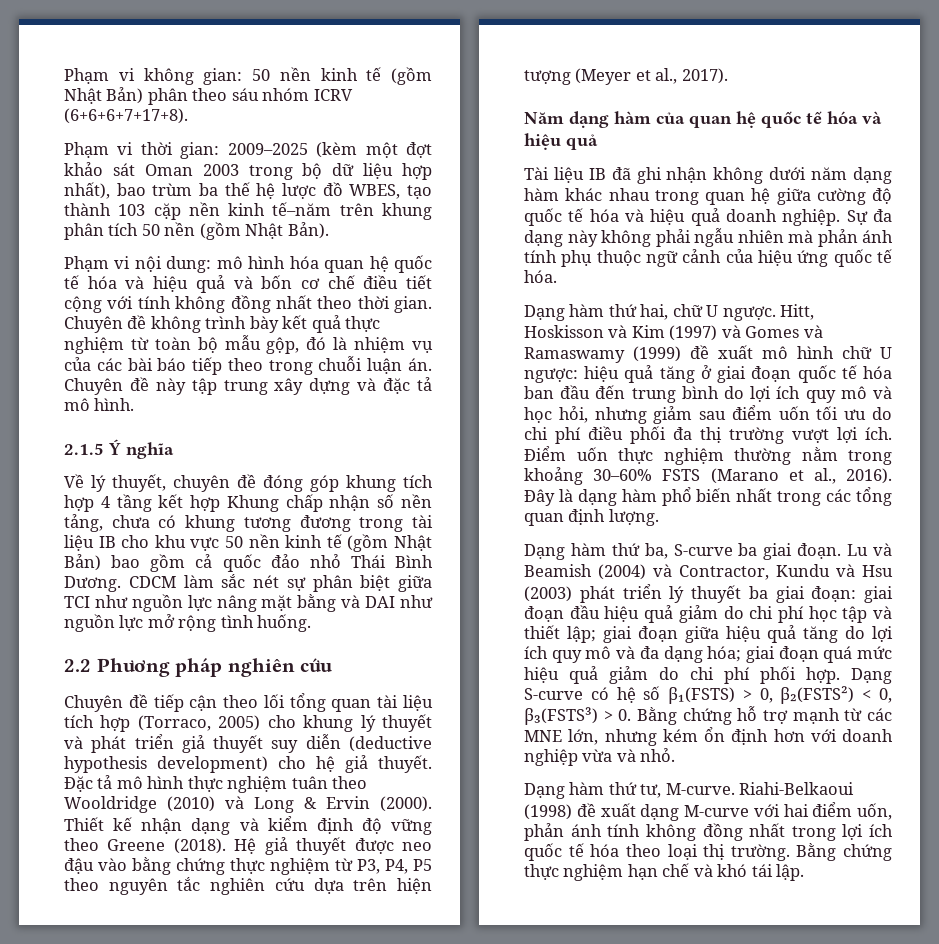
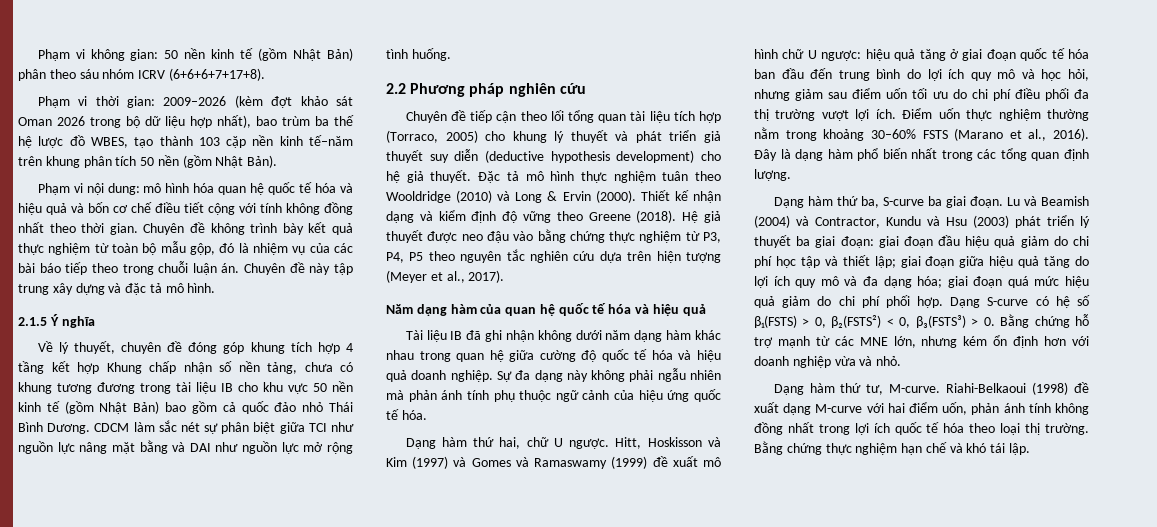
[227,142,398,158] 2009–2025 (kèm một -> [163,95,263,108] 2009–2026 (kèm
[202,164,239,176] 2003 -> [57,116,85,126] 2026

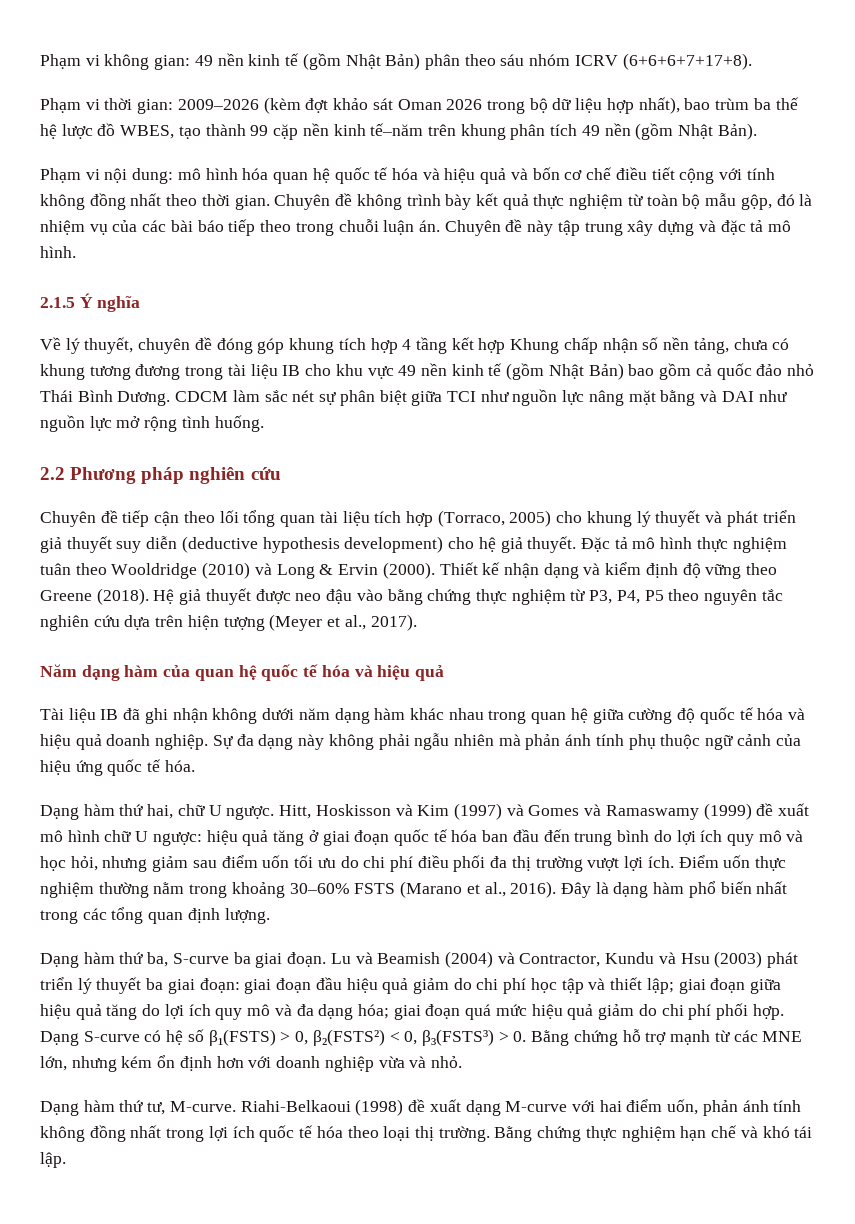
[164,50,179,59] 50 -> [194,55,213,66] 49
[198,137,220,146] 103 -> [250,125,269,136] 99
[140,157,155,166] 50 -> [581,125,600,136] 49
[313,383,327,392] 50 -> [398,365,417,376] 49

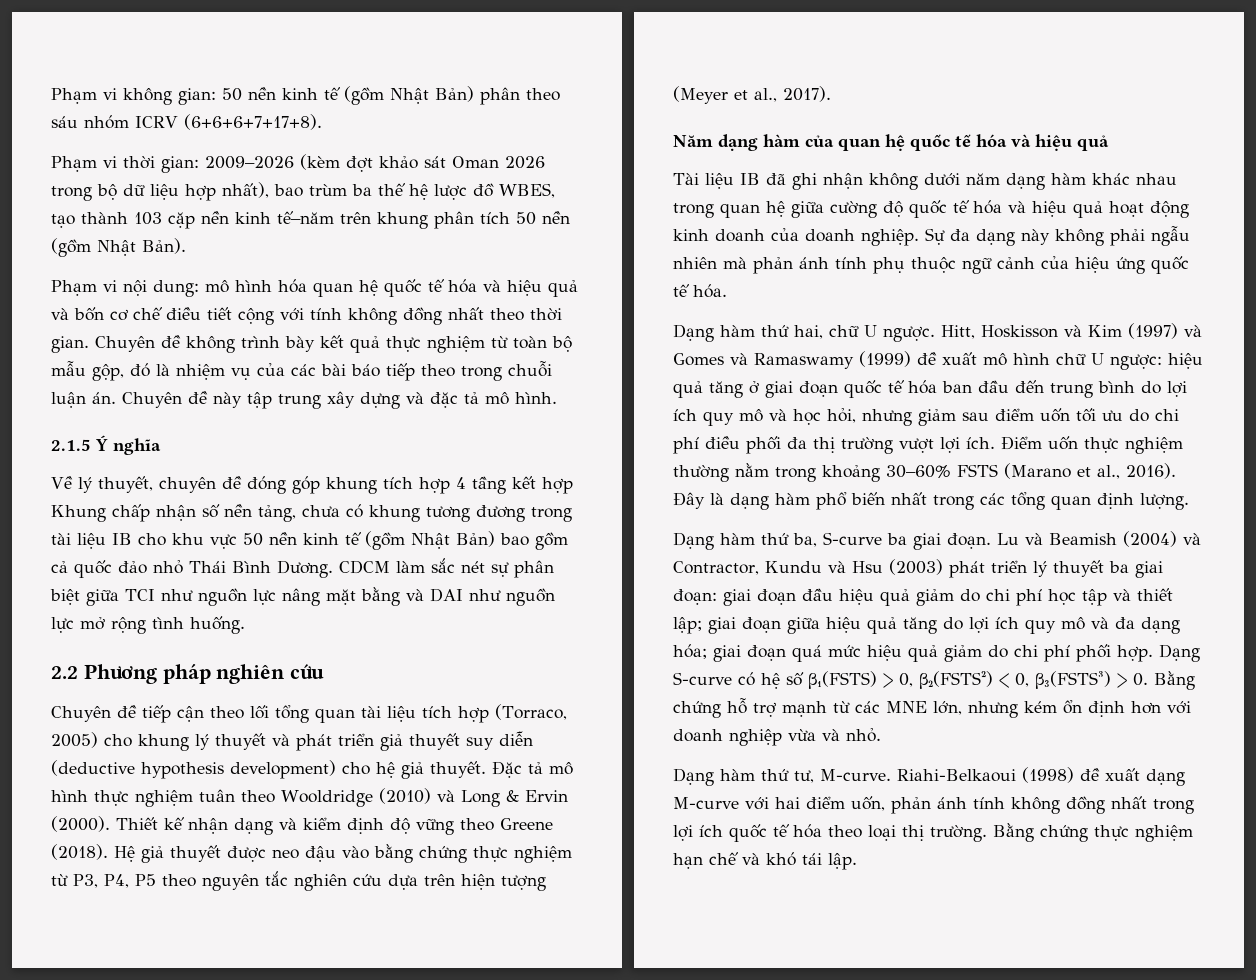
[194,55,213,66] 49 -> [222,88,242,101] 50
[250,125,269,136] 99 -> [134,212,162,225] 103
[581,125,600,136] 49 -> [516,212,536,225] 50
[398,365,417,376] 49 -> [243,533,263,546] 50
(102, 742) none -> [1109,201,1189,218] [673,228,799,242] hoạt động kinh doanh của

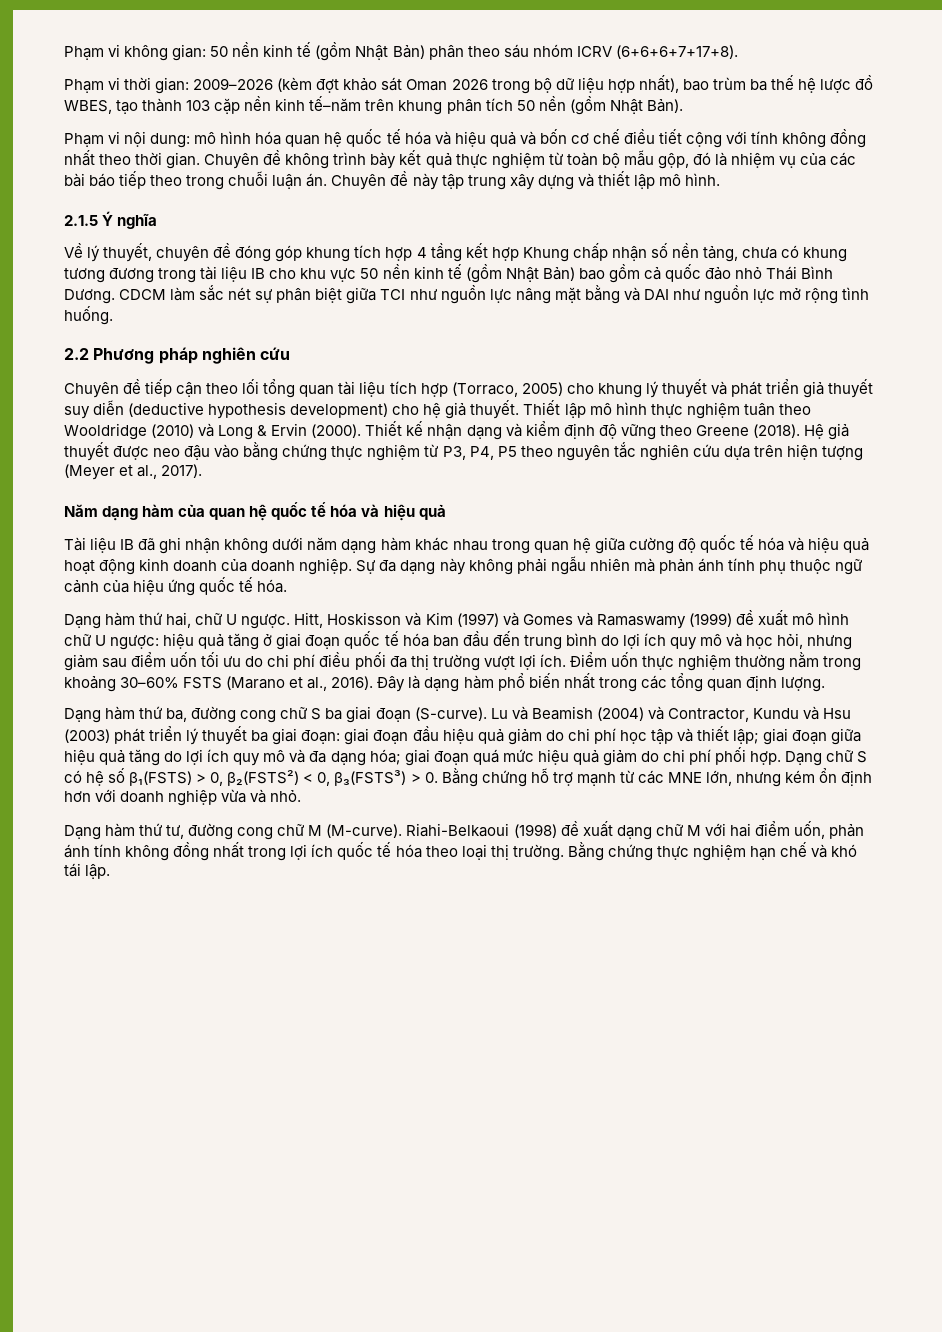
[430,392,479,408] đặc tả -> [597,171,655,190] thiết lập
[492,761,543,778] Đặc tả -> [523,400,586,419] Thiết lập
[823,532,991,550] S-curve ba giai đoạn. -> [191,706,487,723] đường cong chữ S ba giai đoạn (S-curve).
[673,672,732,685] S-curve -> [826,750,868,763] chữ S
[820,769,891,781] M-curve. -> [188,823,403,840] đường cong chữ M (M-curve).
[673,797,739,809] M-curve -> [655,824,701,836] chữ M

